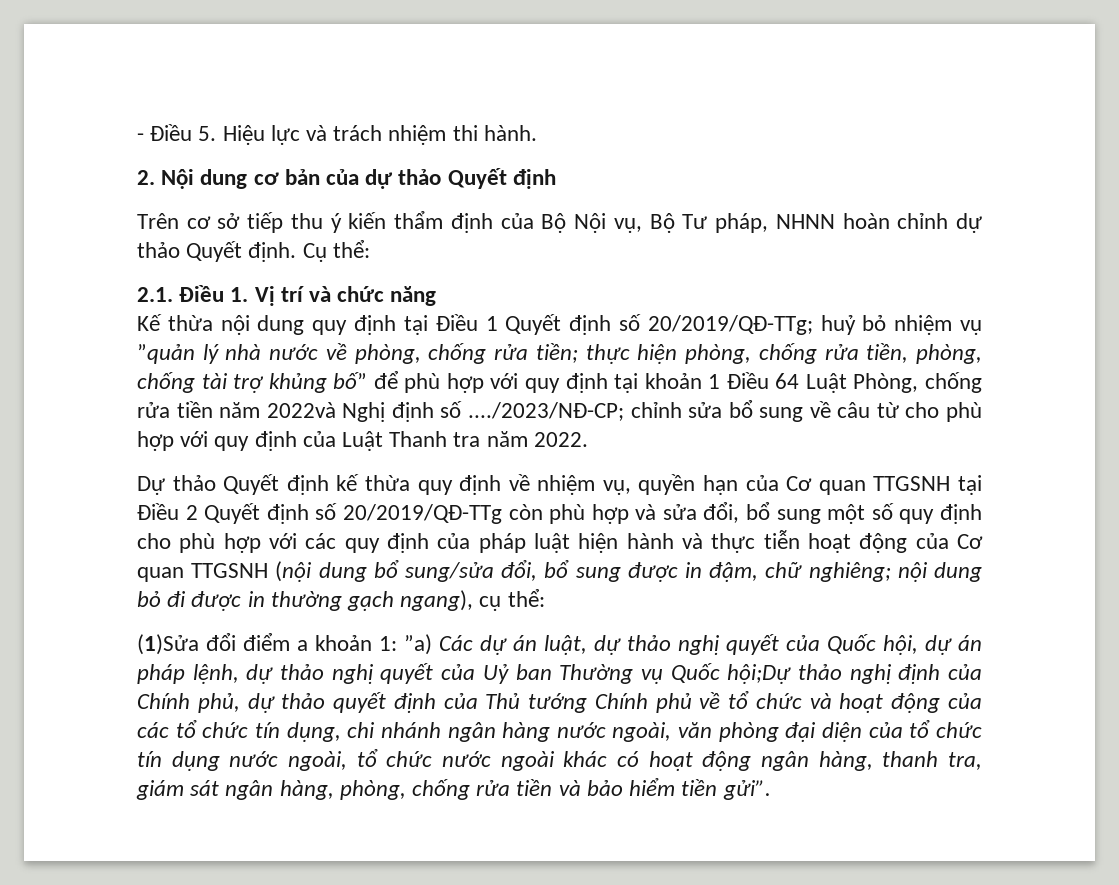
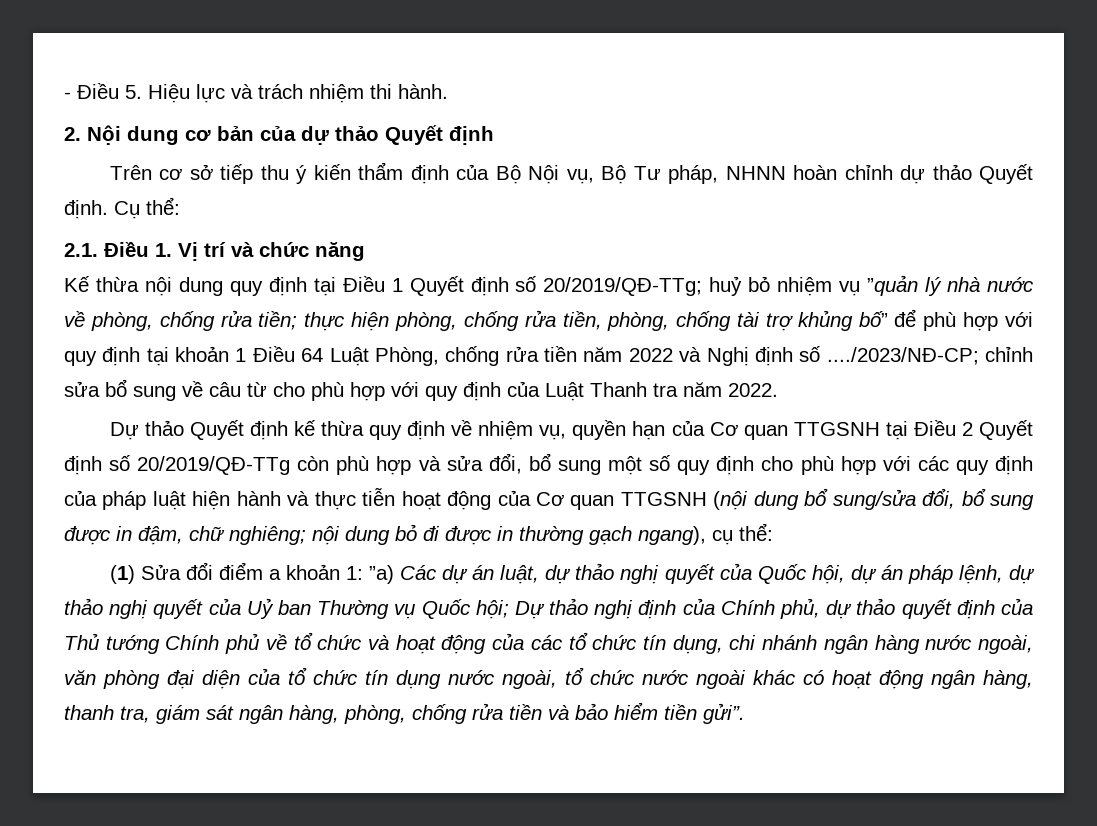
[266,402,336,418] 2022và -> [628,347,702,362] 2022 và
[137,634,199,655] (1)Sửa -> [109,564,181,584] (1) Sửa
[727,664,792,684] hội;Dự -> [475,600,545,619] hội; Dự

